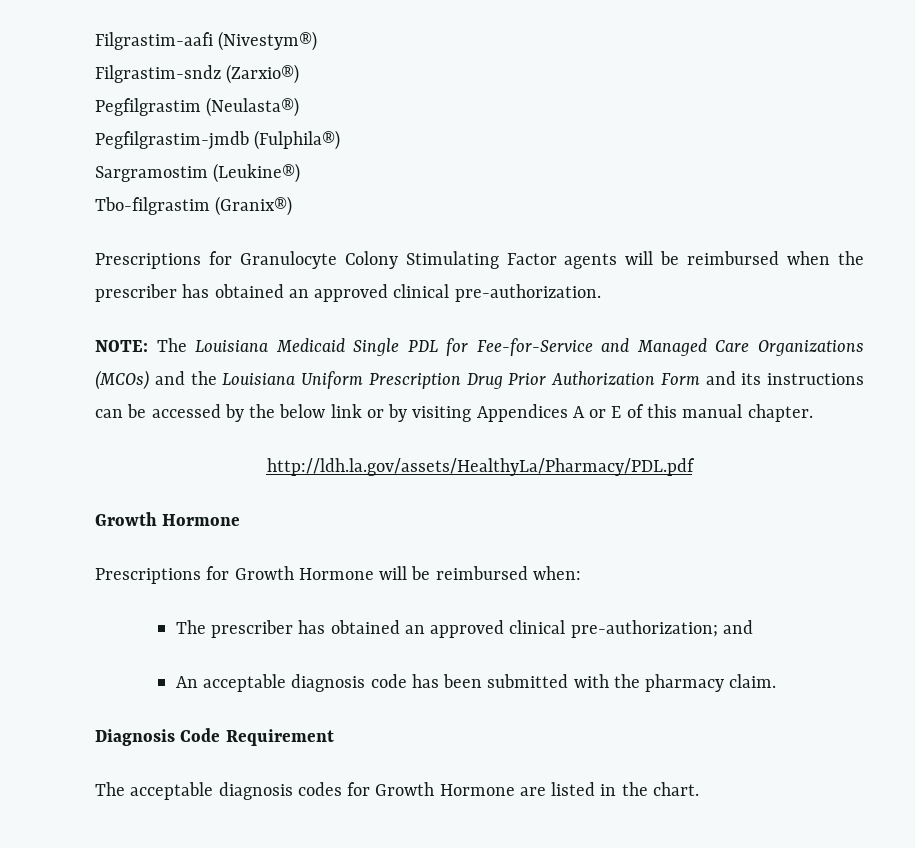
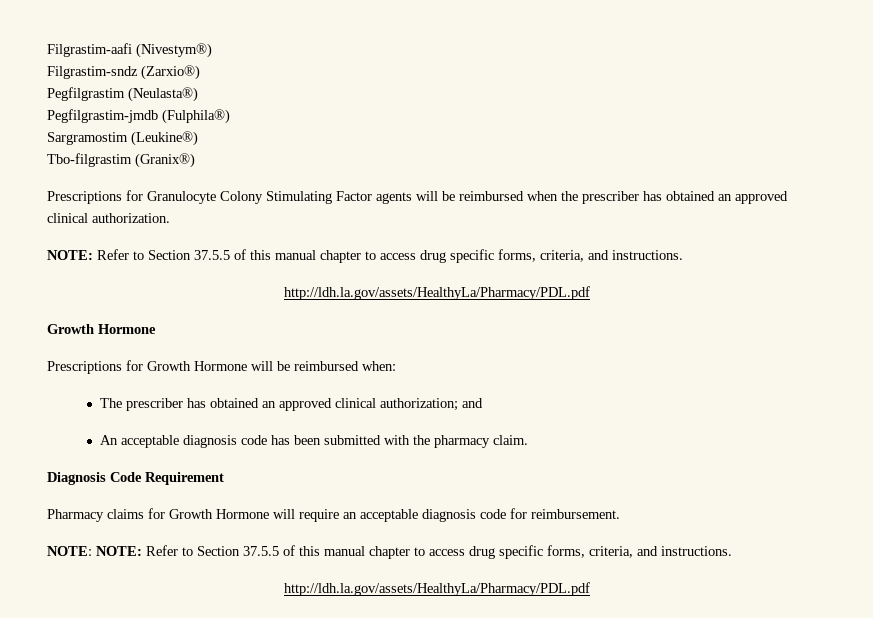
[454,284,601,302] [95,338,864,356] [95,370,864,390] [95,404,813,422] pre-authorization. // NOTE: The Louisiana Medicaid Single PDL for Fee-for-Service and Managed Care Organizations (MCOs) and the Louisiana Uniform Prescription Drug Prior Authorization Form and its instructions can be accessed by the below link or by visiting Appendices A or E of this manual chapter. -> [92,213,170,223] [47,249,683,263] authorization. // NOTE: Refer to Section 37.5.5 of this manual chapter to access drug specific forms, criteria, and instructions.
[570,620,718,638] pre-authorization; -> [379,398,458,411] authorization;
[95,782,699,800] The acceptable diagnosis codes for Growth Hormone are listed in the chart. -> [47,508,620,522] [47,545,732,559] [283,582,590,596] Pharmacy claims for Growth Hormone will require an acceptable diagnosis code for reimbursement. // NOTE: NOTE: Refer to Section 37.5.5 of this manual chapter to access drug specific forms, criteria, and instructions. // http://ldh.la.gov/assets/HealthyLa/Pharmacy/PDL.pdf

